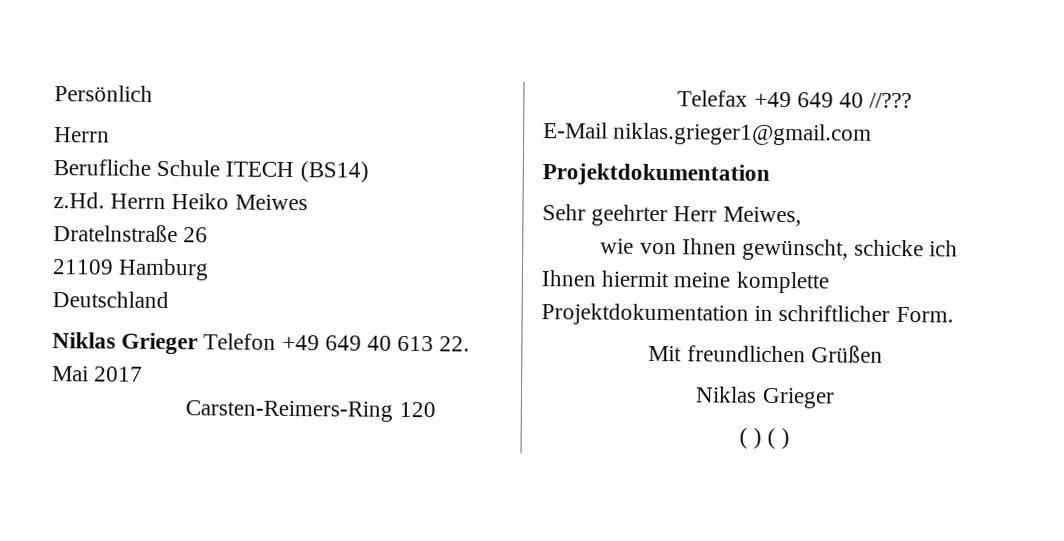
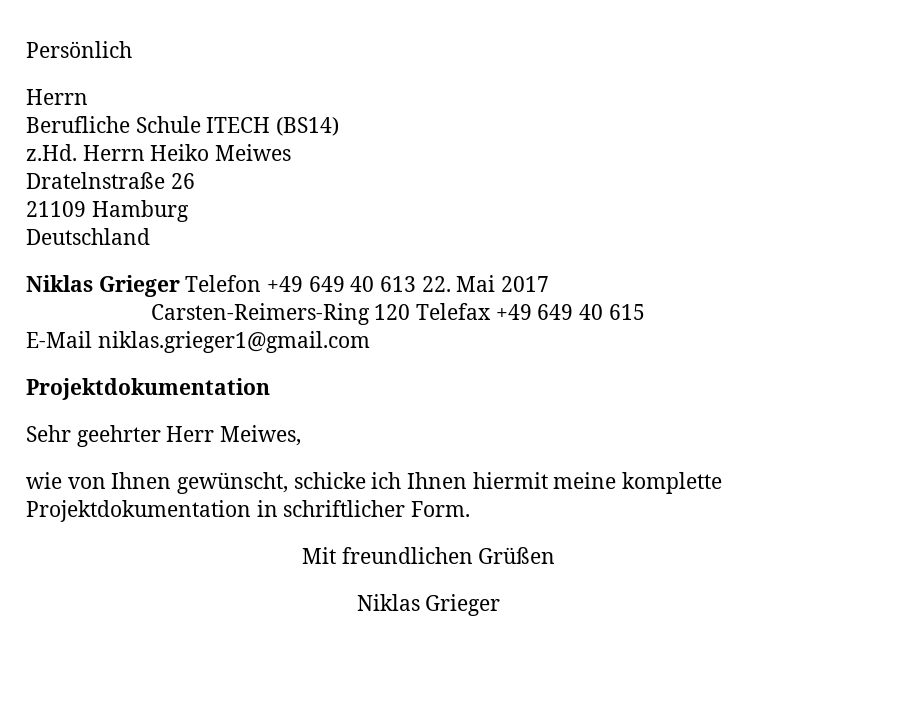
[869,92,913,109] //??? -> [608,304,645,320] 615
[738,427,791,450] // ( ) ( ) -> (501, 605) none

